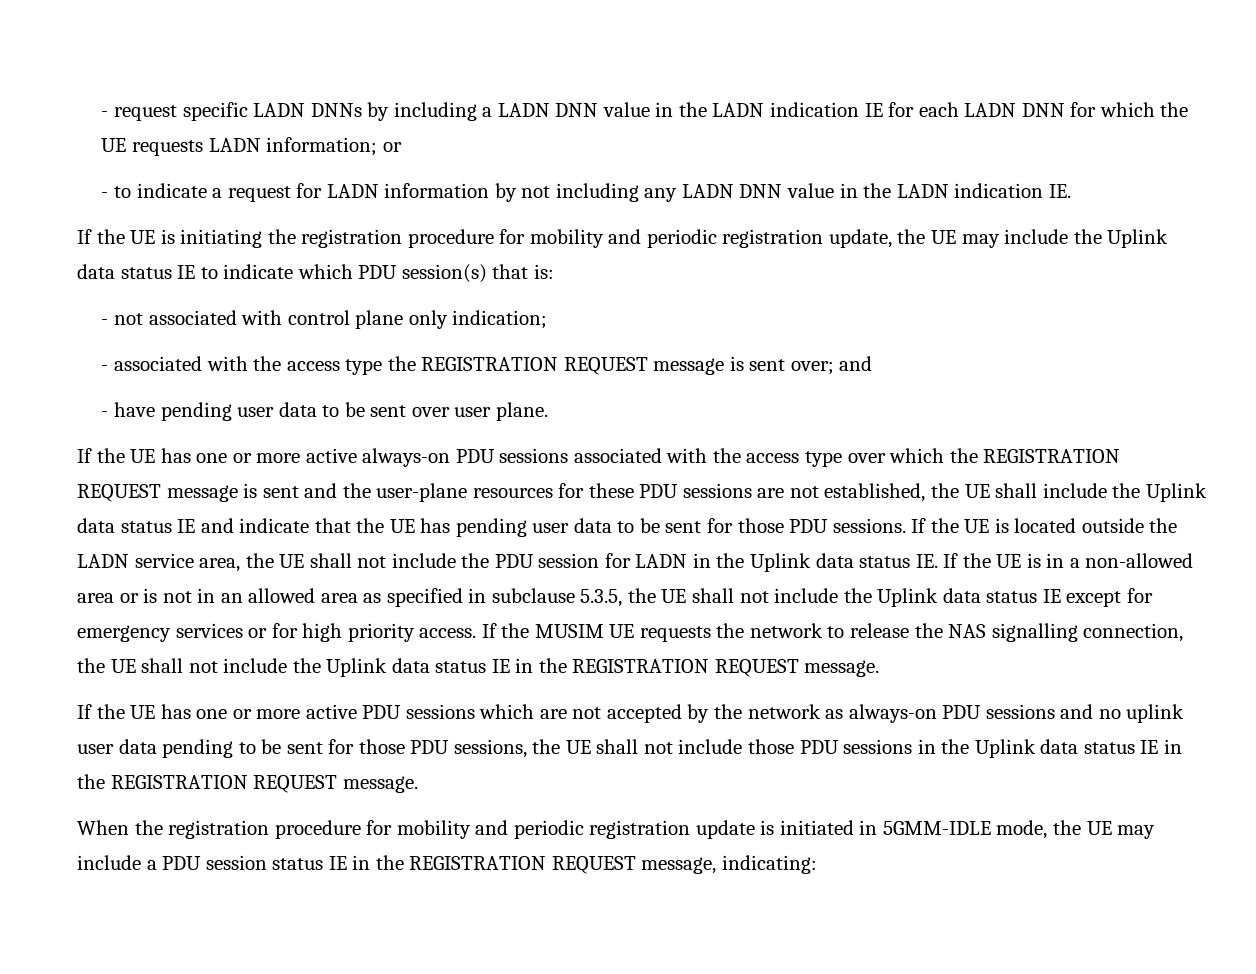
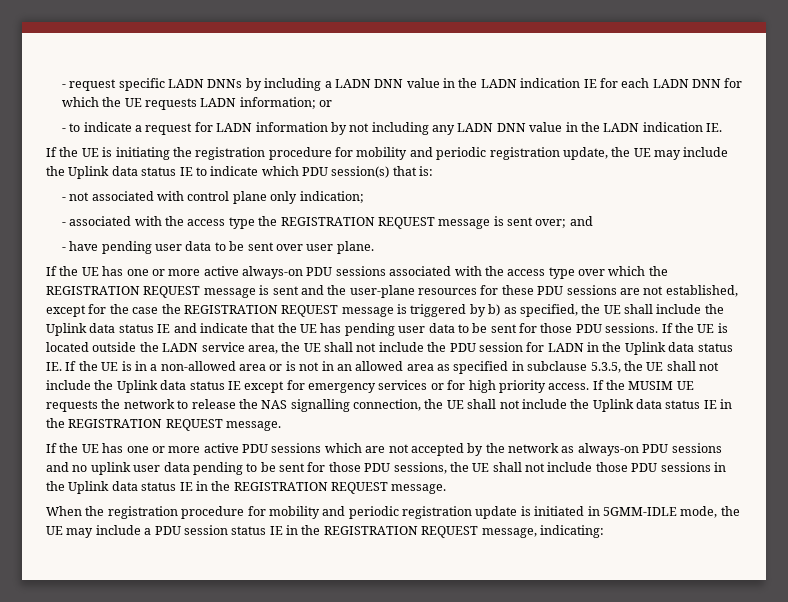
(926, 492) none -> [46,304,578,317] except for the case the REGISTRATION REQUEST message is triggered by b) as specified,

